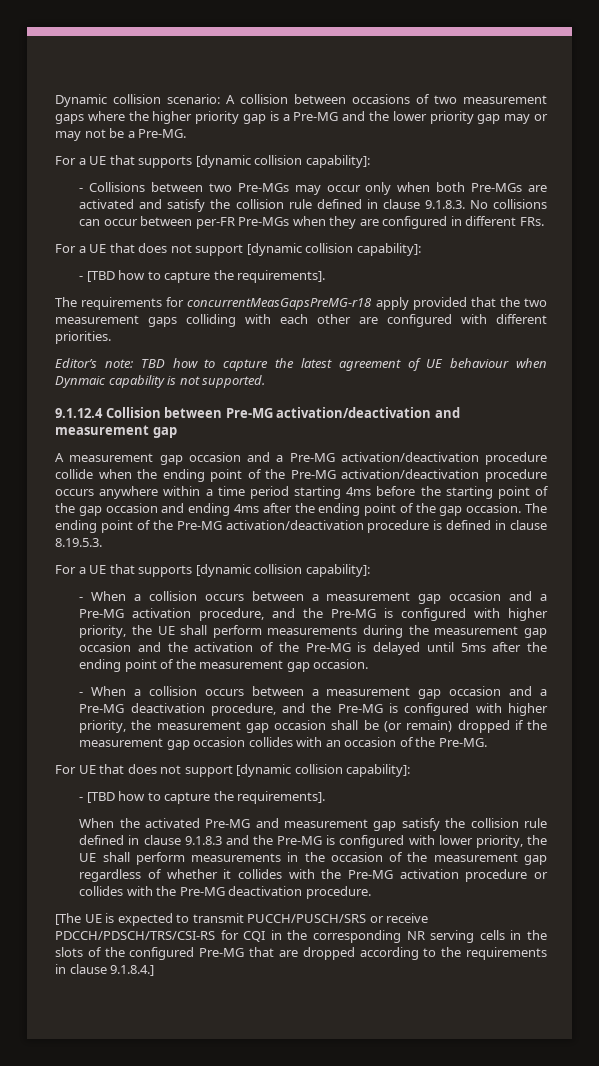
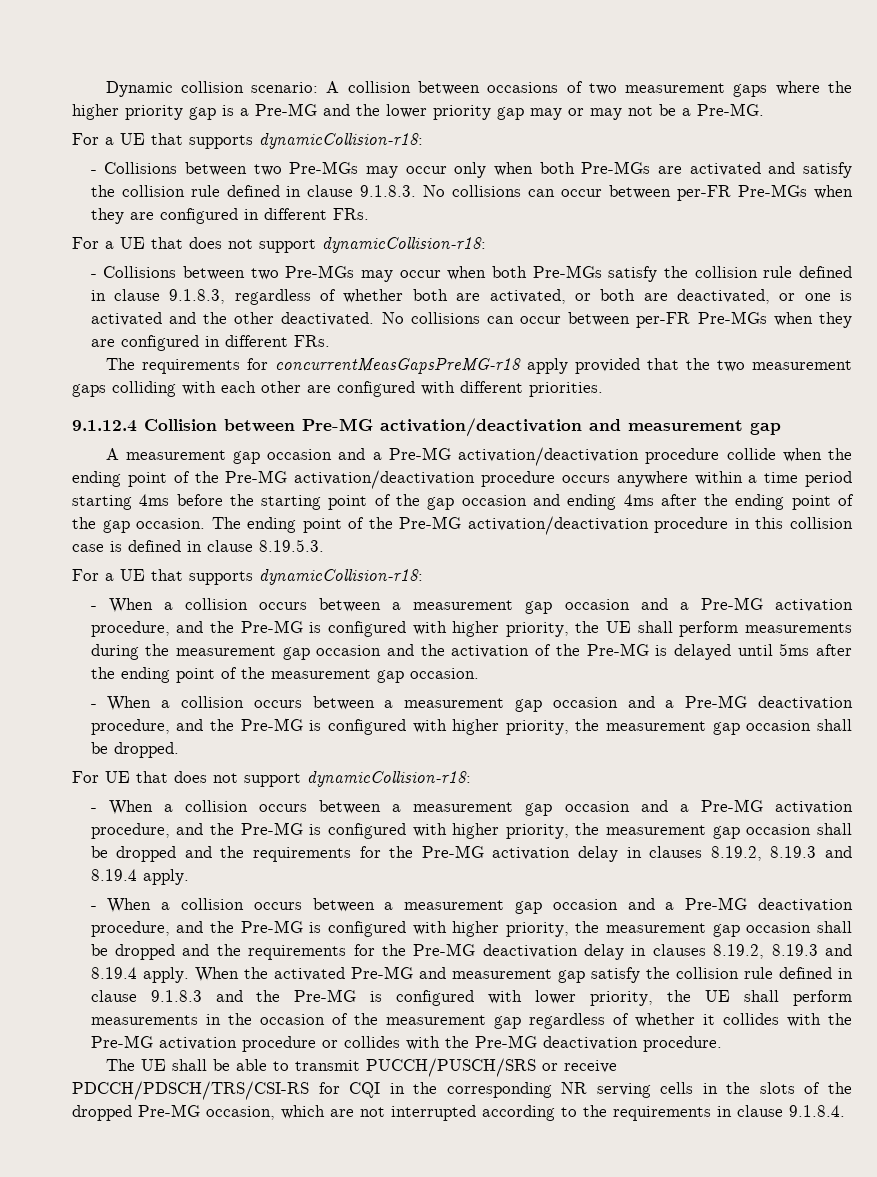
[195,155,370,168] [dynamic collision capability]: -> [259,133,423,149] dynamicCollision-r18:
[246,243,421,256] [79,270,326,283] [dynamic collision capability]: // - [TBD how to capture the requirements]. -> [322,237,486,253] [90,265,853,282] [90,289,852,305] [90,311,852,328] [90,335,330,351] dynamicCollision-r18: // - Collisions between two Pre-MGs may occur when both Pre-MGs satisfy the collision rule defined in clause 9.1.8.3, regardless of whether both are activated, or both are deactivated, or one is activated and the other deactivated. No collisions can occur between per-FR Pre-MGs when they are configured in different FRs.
[55,358,547,371] [55,375,266,388] // Editor’s note: TBD how to capture the latest agreement of UE behaviour when Dynmaic capability is not supported. -> (603, 389) none
(430, 526) none -> [734,517,854,529] [72,544,104,552] in this collision case
[195,564,370,577] [dynamic collision capability]: -> [259,569,423,585] dynamicCollision-r18:
[383,720,547,733] [79,737,487,750] (or remain) dropped if the measurement gap occasion collides with an occasion of the Pre-MG. -> [113,742,179,758] dropped.
[236,764,411,777] [79,791,326,804] [dynamic collision capability]: // - [TBD how to capture the requirements]. // -> [307,771,471,787] [90,799,854,816] [90,822,852,839] [90,845,852,862] [90,869,189,885] [90,897,853,914] [90,920,852,937] [90,943,852,960] [90,967,189,983] dynamicCollision-r18: // - When a collision occurs between a measurement gap occasion and a Pre-MG activation procedure, and the Pre-MG is configured with higher priority, the measurement gap occasion shall be dropped and the requirements for the Pre-MG activation delay in clauses 8.19.2, 8.19.3 and 8.19.4 apply. // - When a collision occurs between a measurement gap occasion and a Pre-MG deactivation procedure, and the Pre-MG is configured with higher priority, the measurement gap occasion shall be dropped and the requirements for the Pre-MG deactivation delay in clauses 8.19.2, 8.19.3 and 8.19.4 apply.
[55,913,173,926] [The UE is expected -> [105,1059,267,1071] The UE shall be able
[129,947,355,960] configured Pre-MG that are dropped -> [72,1104,476,1121] dropped Pre-MG occasion, which are not interrupted
[110,965,155,976] 9.1.8.4.] -> [789,1105,845,1117] 9.1.8.4.

